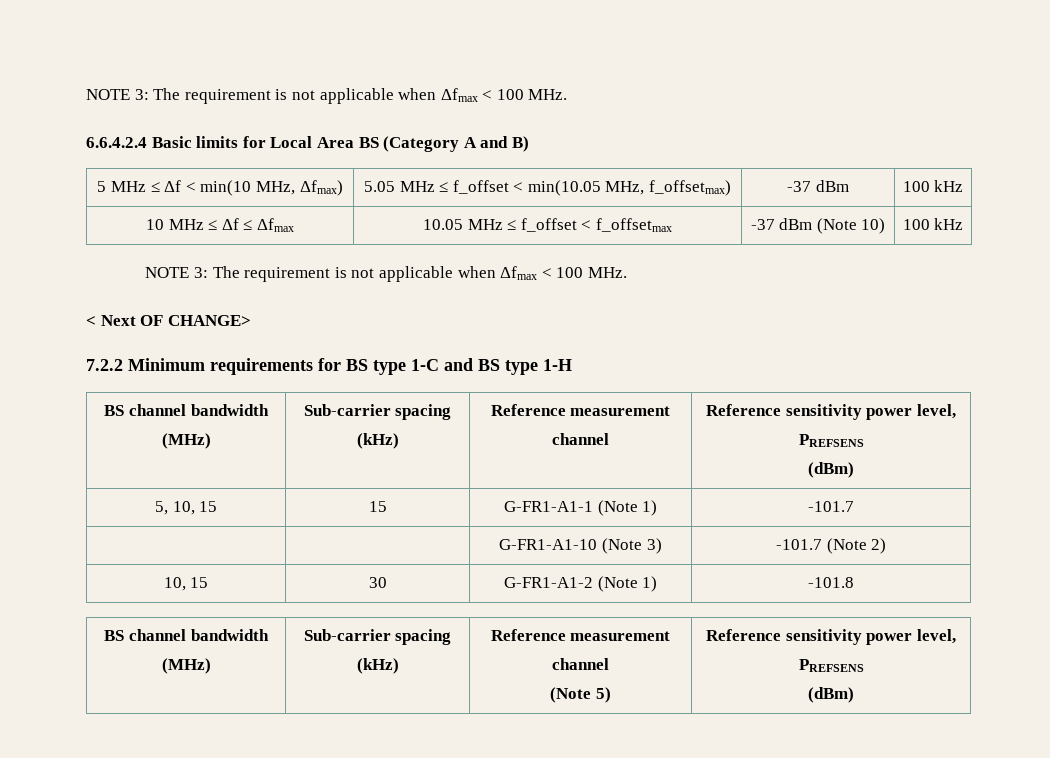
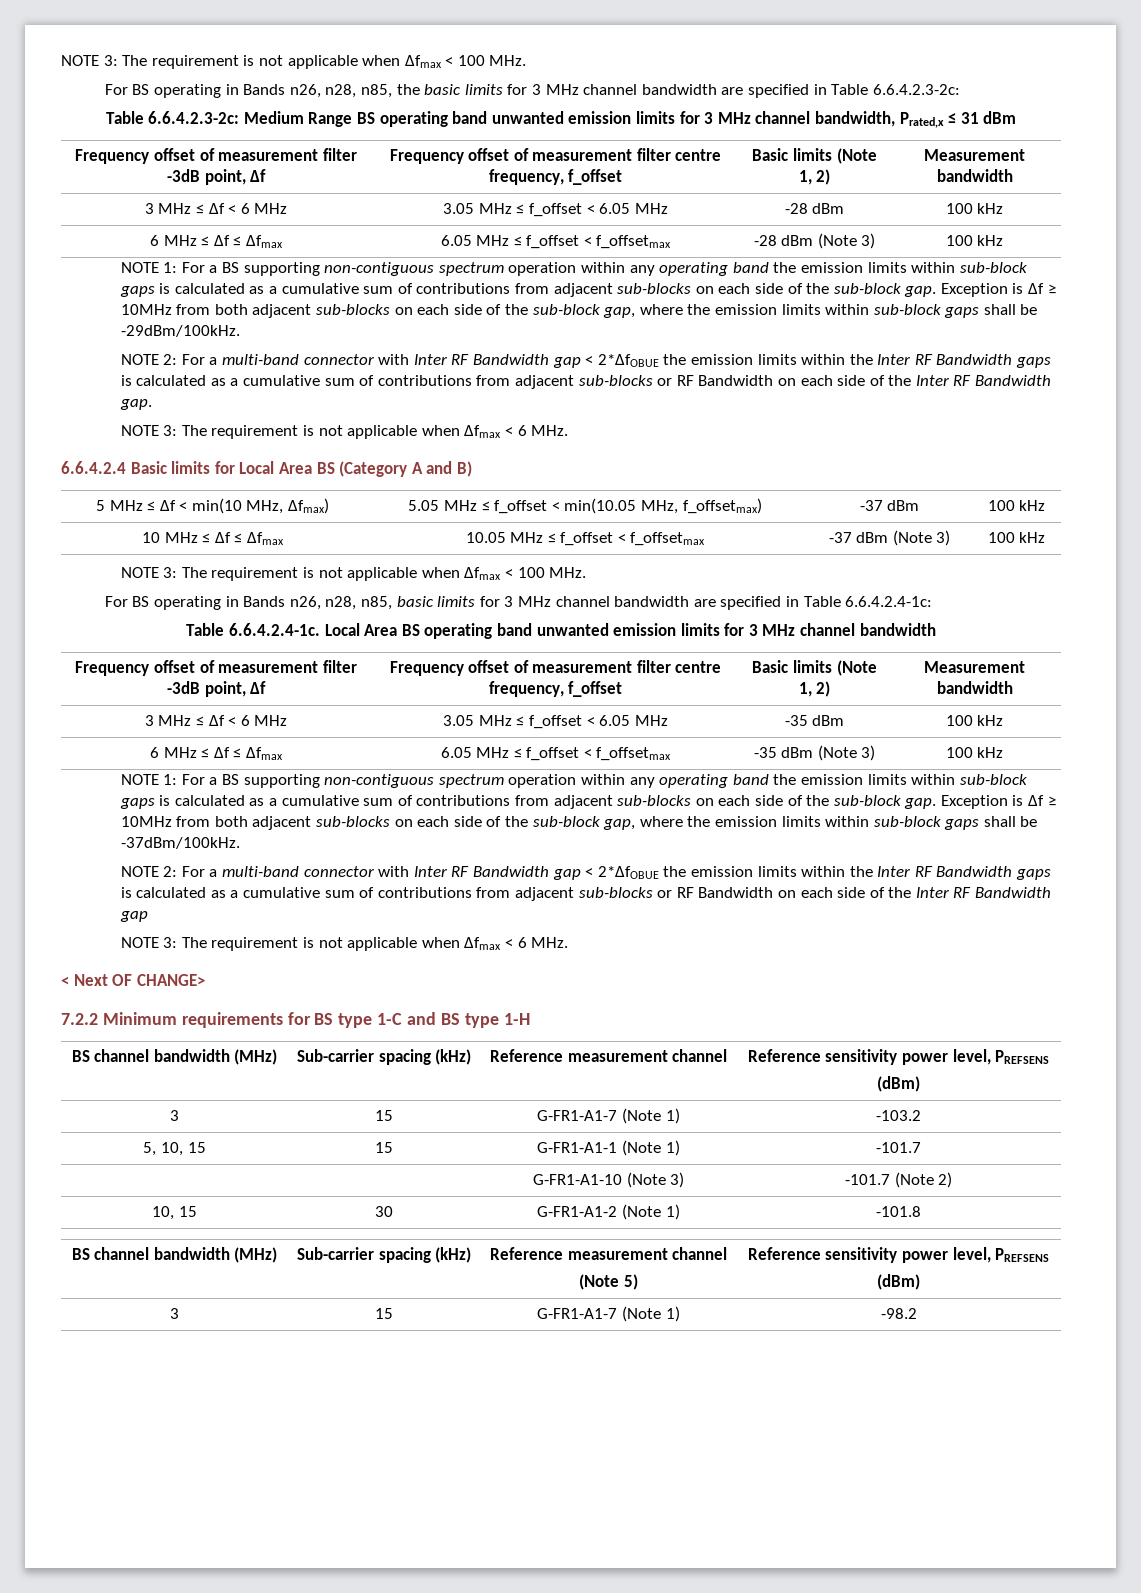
(568, 94) none -> [104,84,960,98] [105,111,1017,128] [75,148,357,164] [166,169,267,185] [389,148,722,164] [488,169,623,185] [752,148,877,164] [798,169,831,185] [924,149,1025,161] [936,169,1013,182] [144,203,288,214] [443,203,668,217] [784,203,845,214] [945,203,1004,214] [150,235,283,248] [440,235,672,249] [753,233,876,249] [945,235,1004,246] [120,262,1027,276] [119,283,1056,297] [120,304,1038,318] [120,325,240,337] [120,354,1052,368] [120,375,1052,389] [119,399,152,410] [120,425,569,439] // For BS operating in Bands n26, n28, n85, the basic limits for 3 MHz channel bandwidth are specified in Table 6.6.4.2.3-2c: // Table 6.6.4.2.3-2c: Medium Range BS operating band unwanted emission limits for 3 MHz channel bandwidth, Prated,x ≤ 31 dBm // Frequency offset of measurement filter -3dB point, Δf | Frequency offset of measurement filter centre frequency, f_offset | Basic limits (Note 1, 2) | Measurement bandwidth // 3 MHz ≤ Δf < 6 MHz | 3.05 MHz ≤ f_offset < 6.05 MHz | -28 dBm | 100 kHz // 6 MHz ≤ Δf ≤ Δfmax | 6.05 MHz ≤ f_offset < f_offsetmax | -28 dBm (Note 3) | 100 kHz // NOTE 1: For a BS supporting non-contiguous spectrum operation within any operating band the emission limits within sub-block gaps is calculated as a cumulative sum of contributions from adjacent sub-blocks on each side of the sub-block gap. Exception is Δf ≥ 10MHz from both adjacent sub-blocks on each side of the sub-block gap, where the emission limits within sub-block gaps shall be -29dBm/100kHz. // NOTE 2: For a multi-band connector with Inter RF Bandwidth gap < 2*ΔfOBUE the emission limits within the Inter RF Bandwidth gaps is calculated as a cumulative sum of contributions from adjacent sub-blocks or RF Bandwidth on each side of the Inter RF Bandwidth gap. // NOTE 3: The requirement is not applicable when Δfmax < 6 MHz.
[861,218,886,234] 10) -> [936,530,951,546] 3)
(627, 272) none -> [104,596,933,610] [186,623,936,639] [75,660,357,676] [166,681,267,697] [389,660,722,676] [488,681,623,697] [752,660,877,676] [798,681,831,697] [924,661,1025,673] [936,681,1013,694] [144,715,288,726] [443,715,668,729] [784,715,845,726] [945,715,1004,726] [150,747,283,760] [440,747,672,761] [753,745,876,761] [945,747,1004,758] [120,774,1027,788] [119,795,1056,809] [120,816,1038,830] [120,837,240,849] [120,866,1052,880] [120,887,1052,901] [119,911,148,922] [120,937,569,951] // For BS operating in Bands n26, n28, n85, basic limits for 3 MHz channel bandwidth are specified in Table 6.6.4.2.4-1c: // Table 6.6.4.2.4-1c. Local Area BS operating band unwanted emission limits for 3 MHz channel bandwidth // Frequency offset of measurement filter -3dB point, Δf | Frequency offset of measurement filter centre frequency, f_offset | Basic limits (Note 1, 2) | Measurement bandwidth // 3 MHz ≤ Δf < 6 MHz | 3.05 MHz ≤ f_offset < 6.05 MHz | -35 dBm | 100 kHz // 6 MHz ≤ Δf ≤ Δfmax | 6.05 MHz ≤ f_offset < f_offsetmax | -35 dBm (Note 3) | 100 kHz // NOTE 1: For a BS supporting non-contiguous spectrum operation within any operating band the emission limits within sub-block gaps is calculated as a cumulative sum of contributions from adjacent sub-blocks on each side of the sub-block gap. Exception is Δf ≥ 10MHz from both adjacent sub-blocks on each side of the sub-block gap, where the emission limits within sub-block gaps shall be -37dBm/100kHz. // NOTE 2: For a multi-band connector with Inter RF Bandwidth gap < 2*ΔfOBUE the emission limits within the Inter RF Bandwidth gaps is calculated as a cumulative sum of contributions from adjacent sub-blocks or RF Bandwidth on each side of the Inter RF Bandwidth gap // NOTE 3: The requirement is not applicable when Δfmax < 6 MHz.
(854, 470) none -> [170,1110,179,1121] [374,1110,393,1121] [537,1108,680,1124] [876,1110,921,1121] // 3 | 15 | G-FR1-A1-7 (Note 1) | -103.2
(854, 695) none -> [170,1308,179,1319] [374,1308,393,1319] [537,1306,680,1322] [880,1308,917,1319] // 3 | 15 | G-FR1-A1-7 (Note 1) | -98.2

